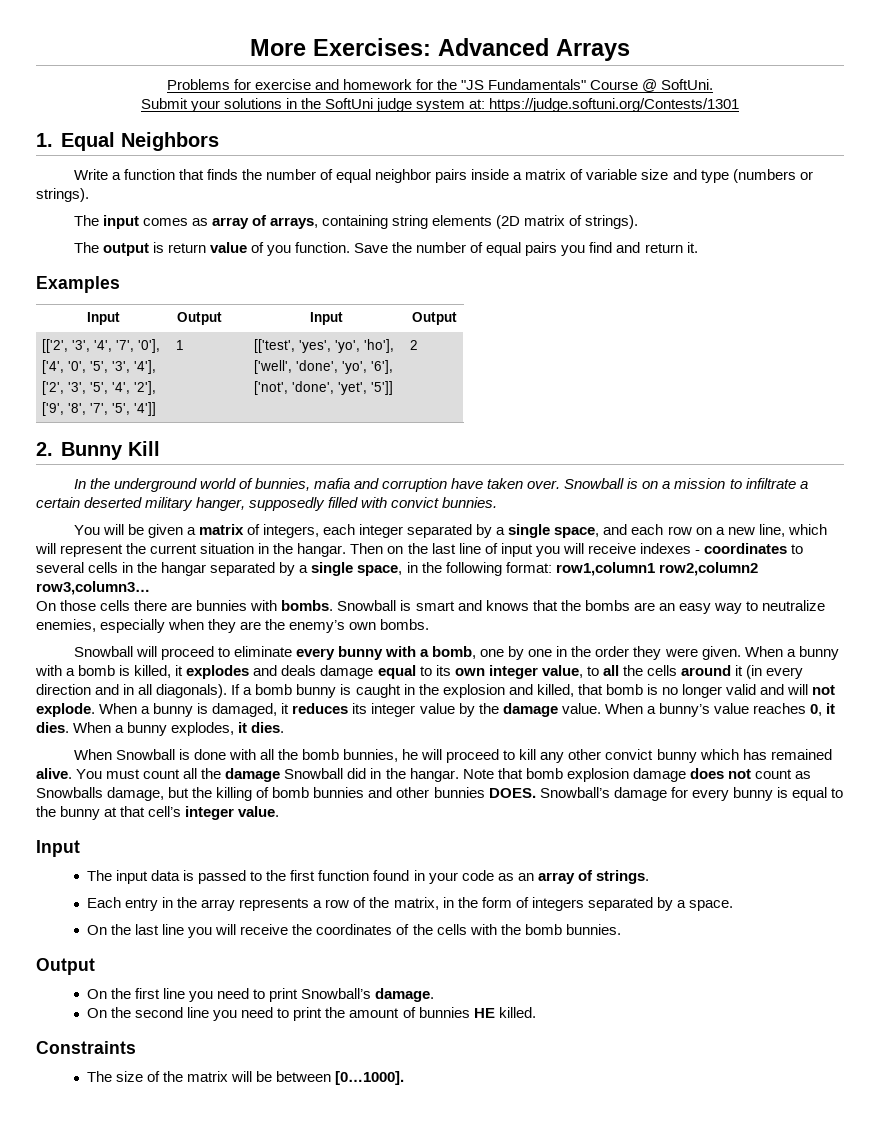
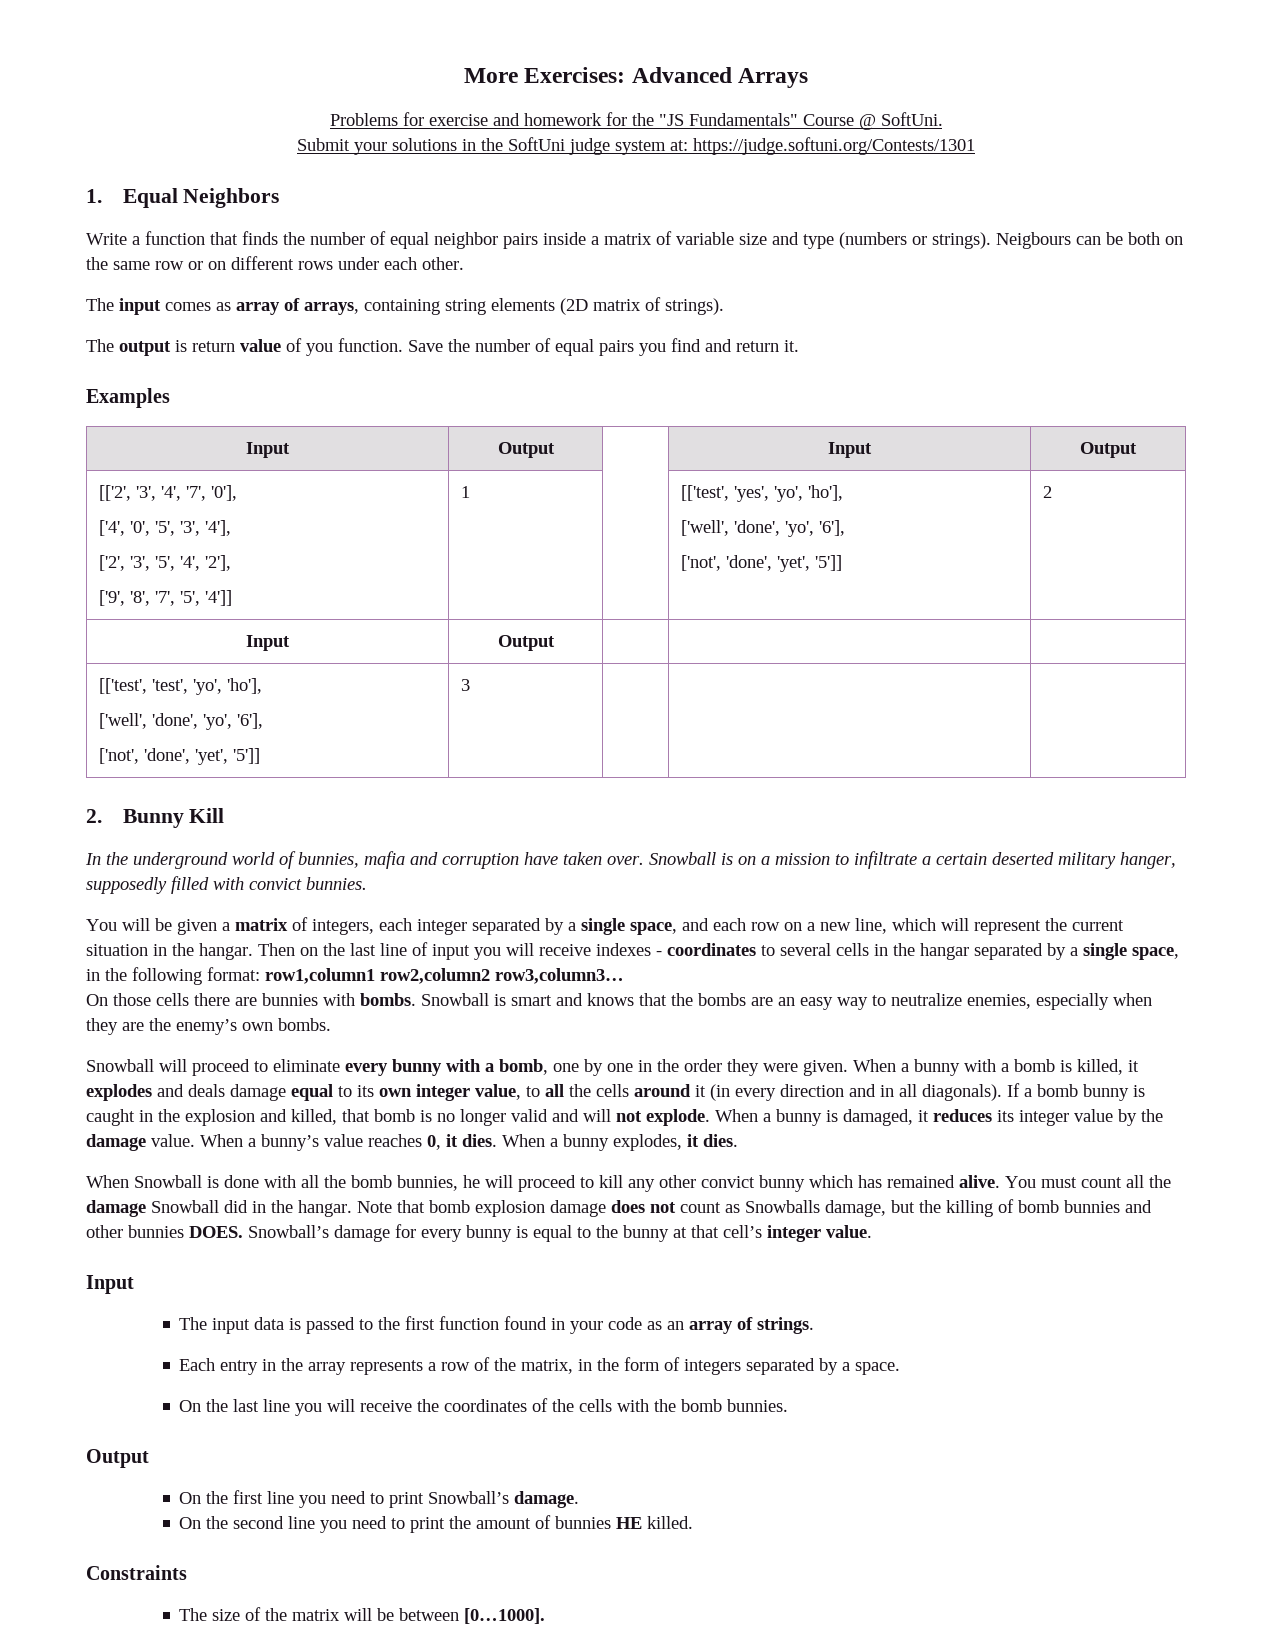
(89, 195) none -> [996,232,1183,249] [86,256,464,270] Neigbours can be both on the same row or on different rows under each other.
(419, 345) none -> [246,635,290,651] [497,635,555,651] [99,678,263,695] [99,713,264,730] [99,748,261,765] [461,679,471,691] // Input | Output | | | // [['test', 'test', 'yo', 'ho'], // ['well', 'done', 'yo', '6'], // ['not', 'done', 'yet', '5']] | 3 | | |

